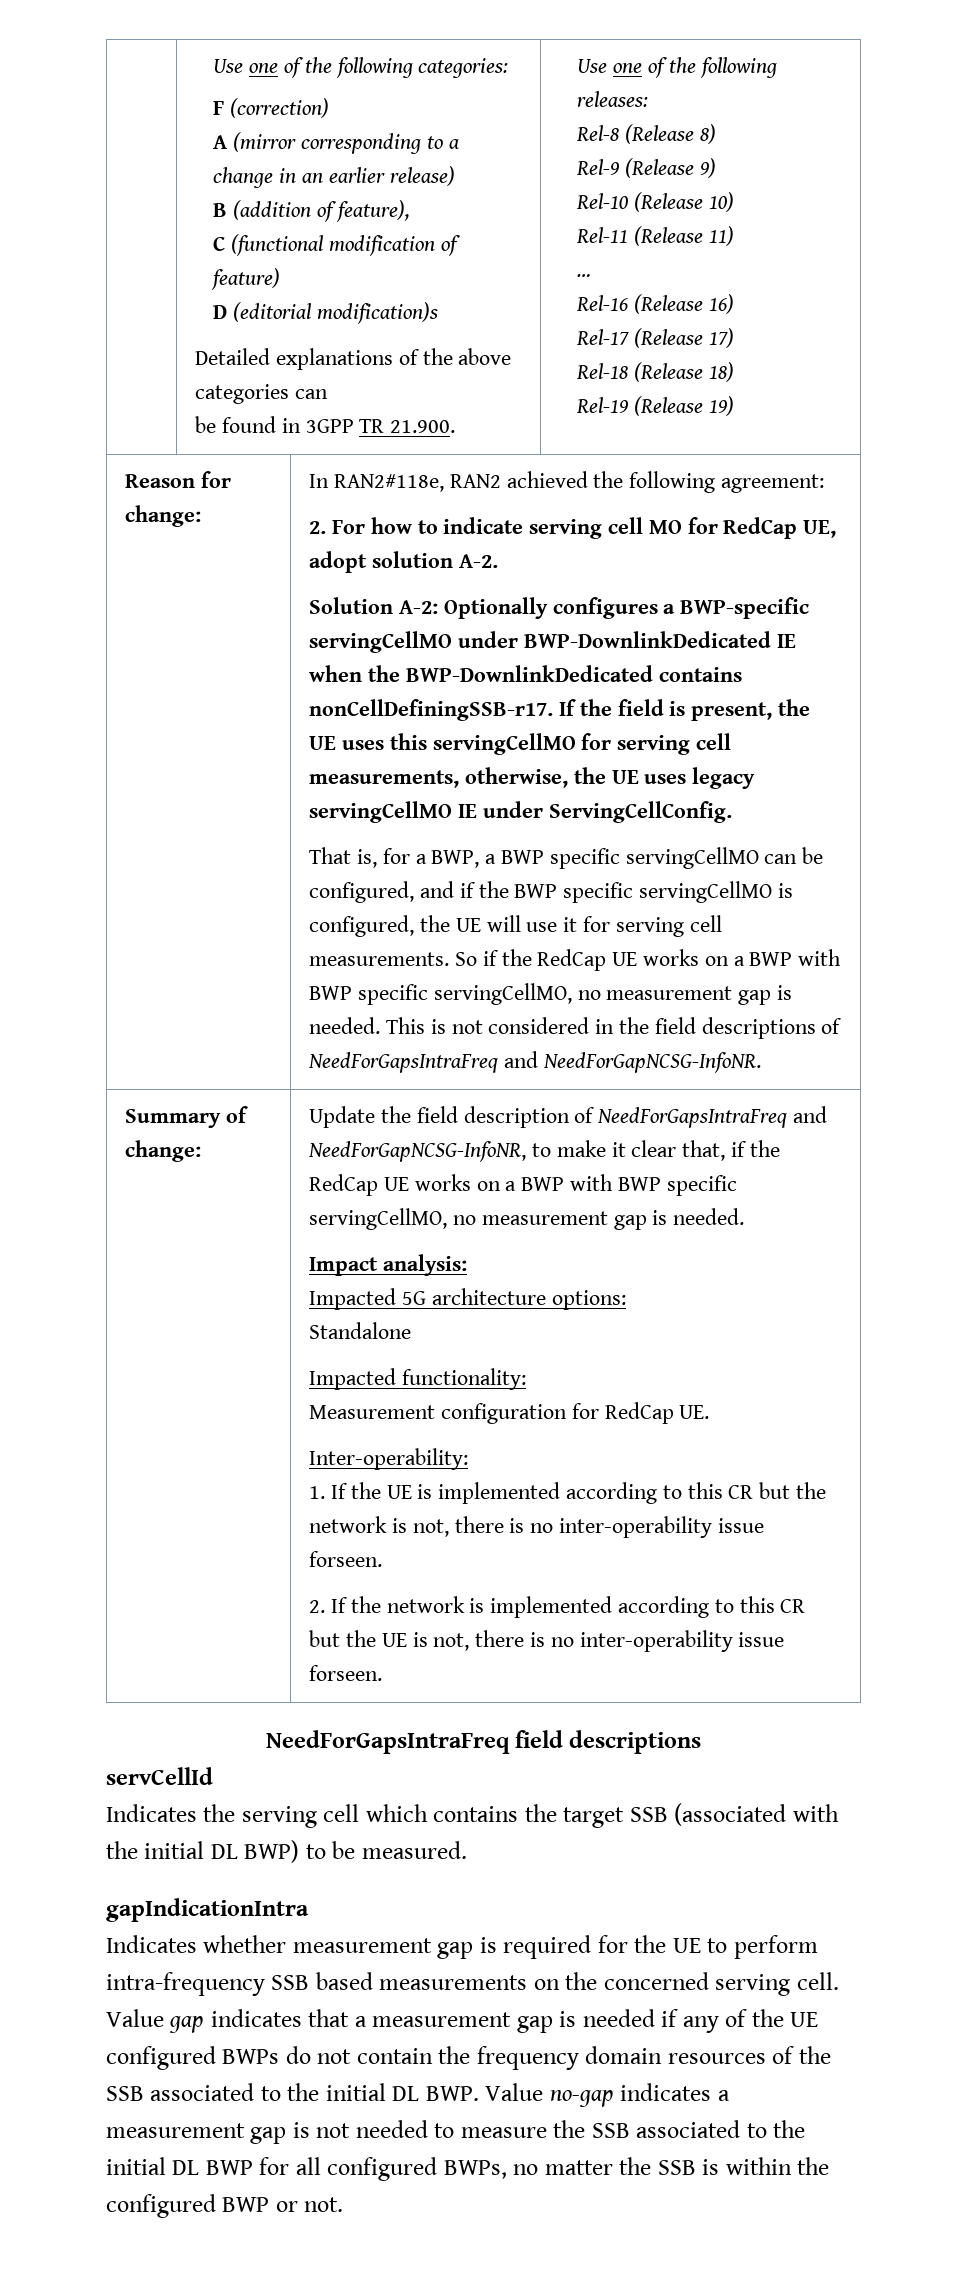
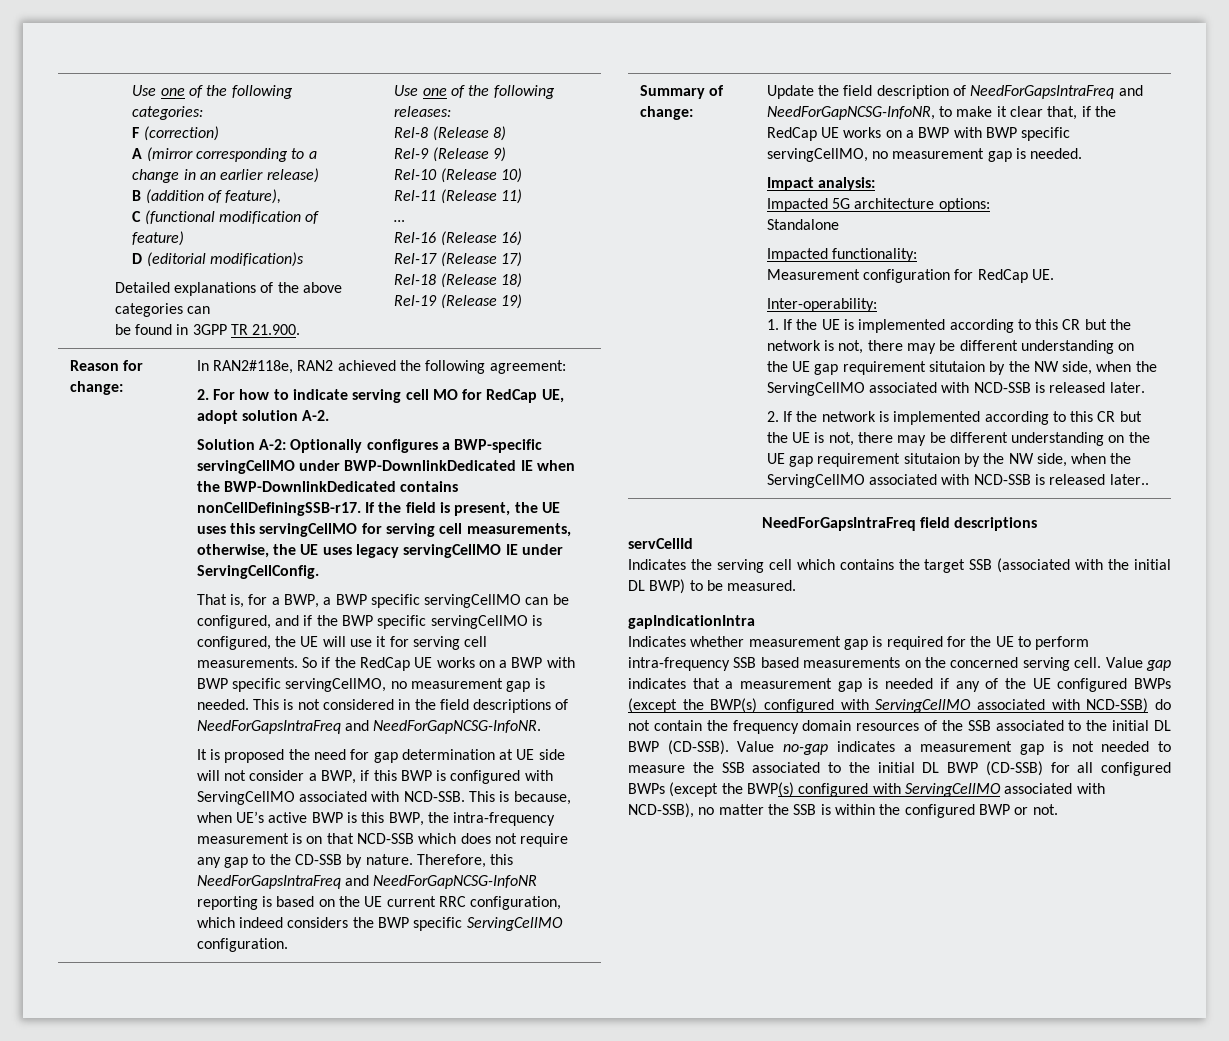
(761, 1062) none -> [196,749,565,763] [196,770,553,784] [196,791,571,805] [196,811,556,826] [196,833,569,847] [196,854,514,868] [196,875,538,889] [196,896,562,910] [196,917,563,931] [196,938,288,952] // It is proposed the need for gap determination at UE side will not consider a BWP, if this BWP is configured with ServingCellMO associated with NCD-SSB. This is because, when UE’s active BWP is this BWP, the intra-frequency measurement is on that NCD-SSB which does not require any gap to the CD-SSB by nature. Therefore, this NeedForGapsIntraFreq and NeedForGapNCSG-InfoNR reporting is based on the UE current RRC configuration, which indeed considers the BWP specific ServingCellMO configuration.
[509,1516,764,1538] [309,1551,383,1567] is no inter-operability issue forseen. -> [906,340,1135,354] [766,361,1157,375] [766,382,1145,396] may be different understanding on the UE gap requirement situtaion by the NW side, when the ServingCellMO associated with NCD-SSB is released later.
[529,1630,785,1652] [309,1665,383,1681] is no inter-operability issue forseen. -> [897,432,1150,446] [766,453,1132,467] [766,474,1149,488] may be different understanding on the UE gap requirement situtaion by the NW side, when the ServingCellMO associated with NCD-SSB is released later..
(280, 2056) none -> [628,698,1149,713] (except the BWP(s) configured with ServingCellMO associated with NCD-SSB)
[425,2086,479,2101] BWP. -> [628,740,729,755] BWP (CD-SSB).
(253, 2167) none -> [985,761,1043,776] (CD-SSB)
[443,2160,507,2179] BWPs, -> [628,782,1105,797] [628,803,694,818] BWPs (except the BWP(s) configured with ServingCellMO associated with NCD-SSB),

